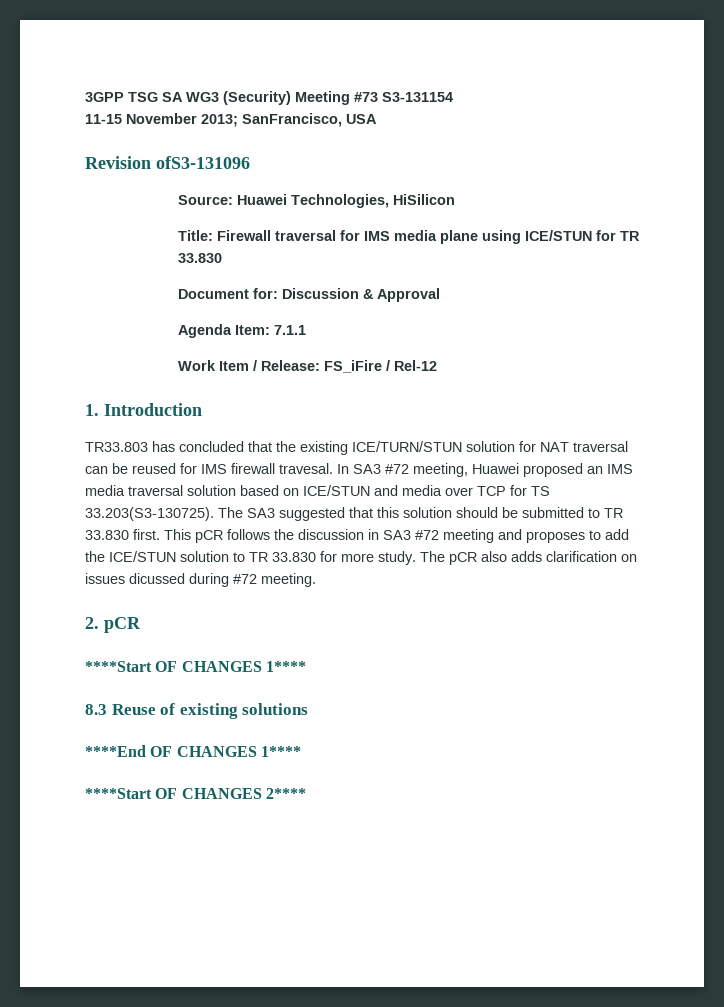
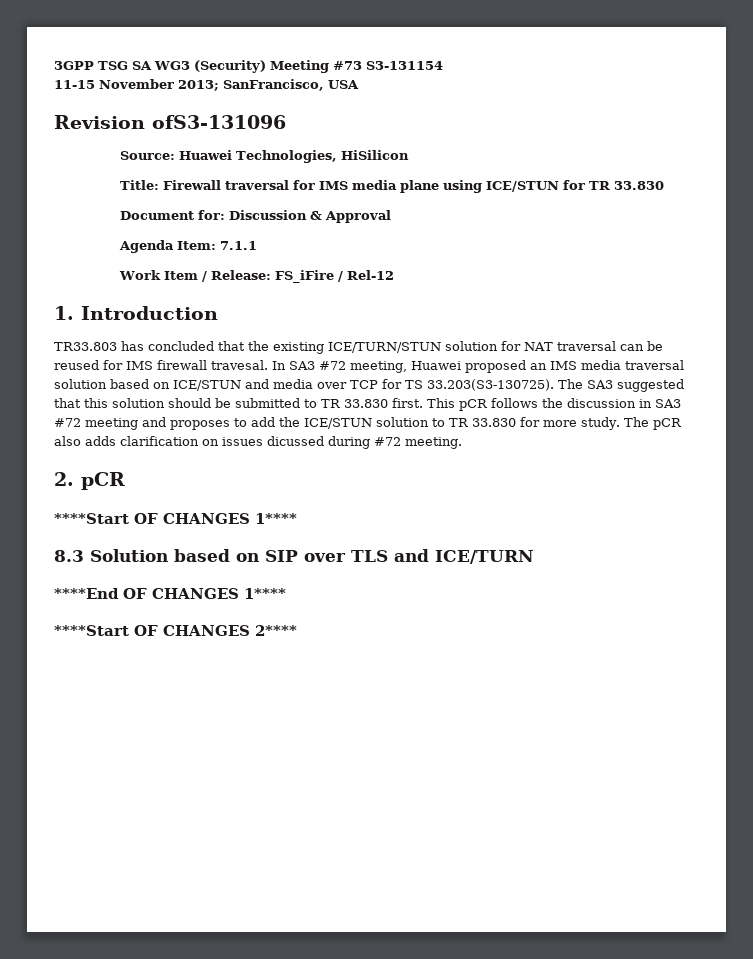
[111,703,309,719] Reuse of existing solutions -> [90,549,534,564] Solution based on SIP over TLS and ICE/TURN

